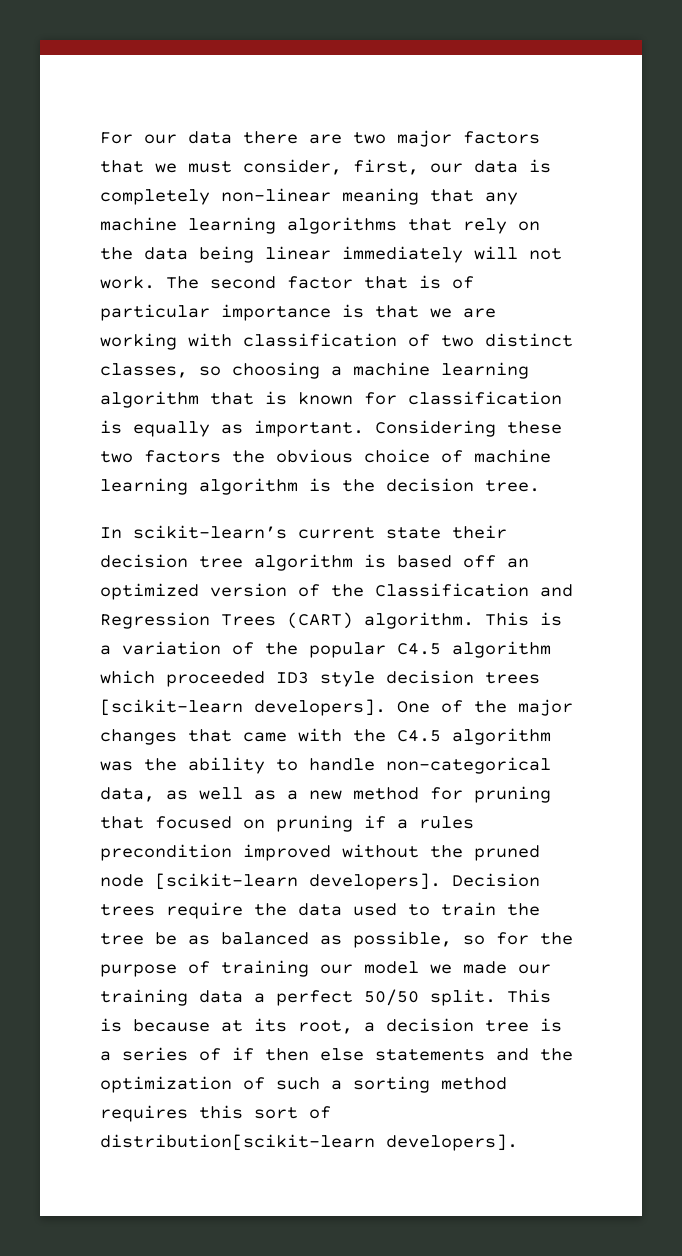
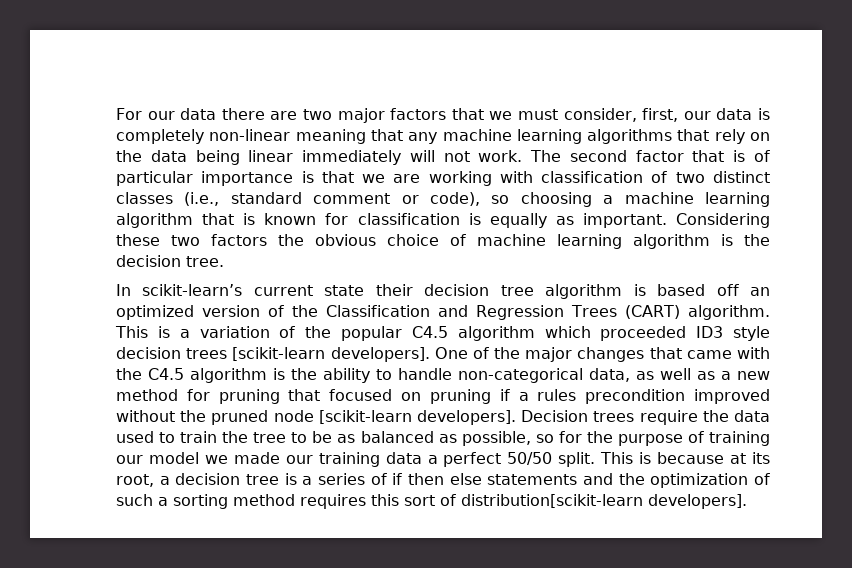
[100,363,188,378] classes, -> [116,192,480,206] classes (i.e., standard comment or code),
[100,761,133,771] was -> [273,368,285,380] is
(144, 939) none -> [291,432,308,443] to

